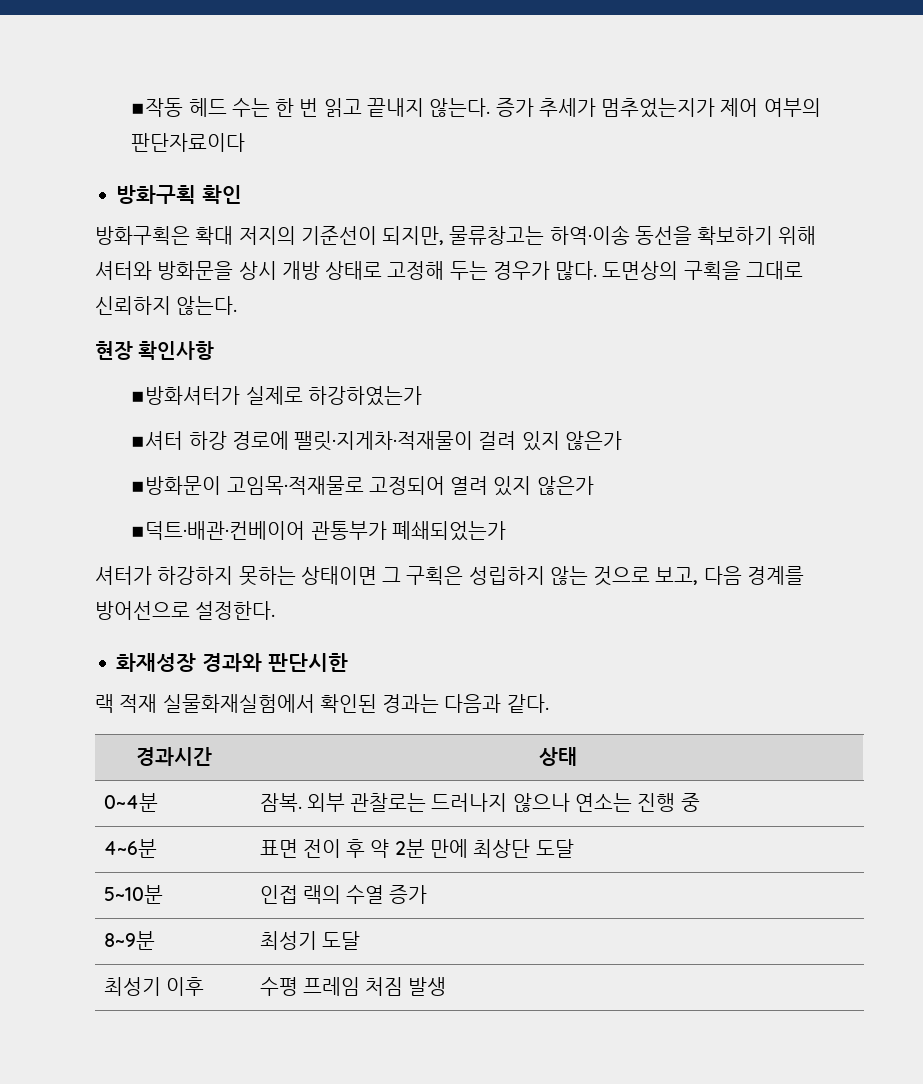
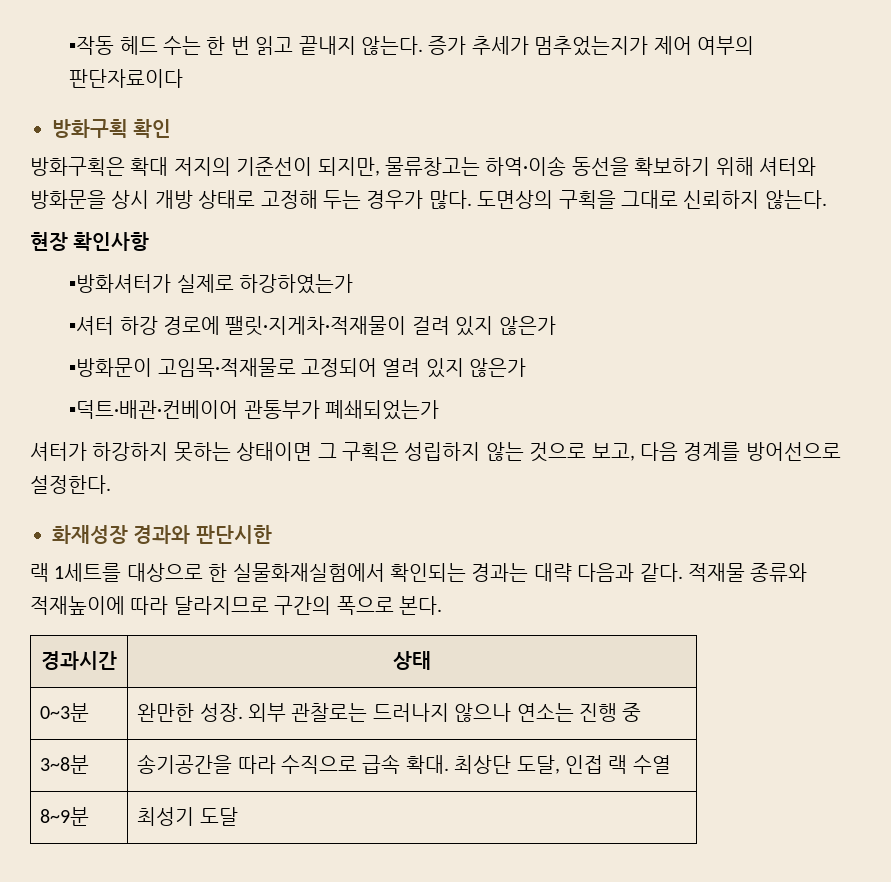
[119,694,549,713] 적재 실물화재실험에서 확인된 경과는 다음과 같다. -> [54,563,808,582] [30,596,442,615] 1세트를 대상으로 한 실물화재실험에서 확인되는 경과는 대략 다음과 같다. 적재물 종류와 적재높이에 따라 달라지므로 구간의 폭으로 본다.
[103,793,158,812] [259,793,302,812] 0~4분 | 잠복. -> [40,703,90,722] [137,703,243,722] 0~3분 | 완만한 성장.
[103,839,157,858] [259,839,574,858] [103,885,163,904] [259,885,341,904] 4~6분 | 표면 전이 후 약 2분 만에 최상단 도달 // 5~10분 | 인접 랙의 -> [40,755,90,774] [137,754,628,774] 3~8분 | 송기공간을 따라 수직으로 급속 확대. 최상단 도달, 인접 랙
[389,885,428,904] 증가 -> (671, 764) none
[103,977,204,996] [259,977,447,996] // 최성기 이후 | 수평 프레임 처짐 발생 -> (238, 816) none

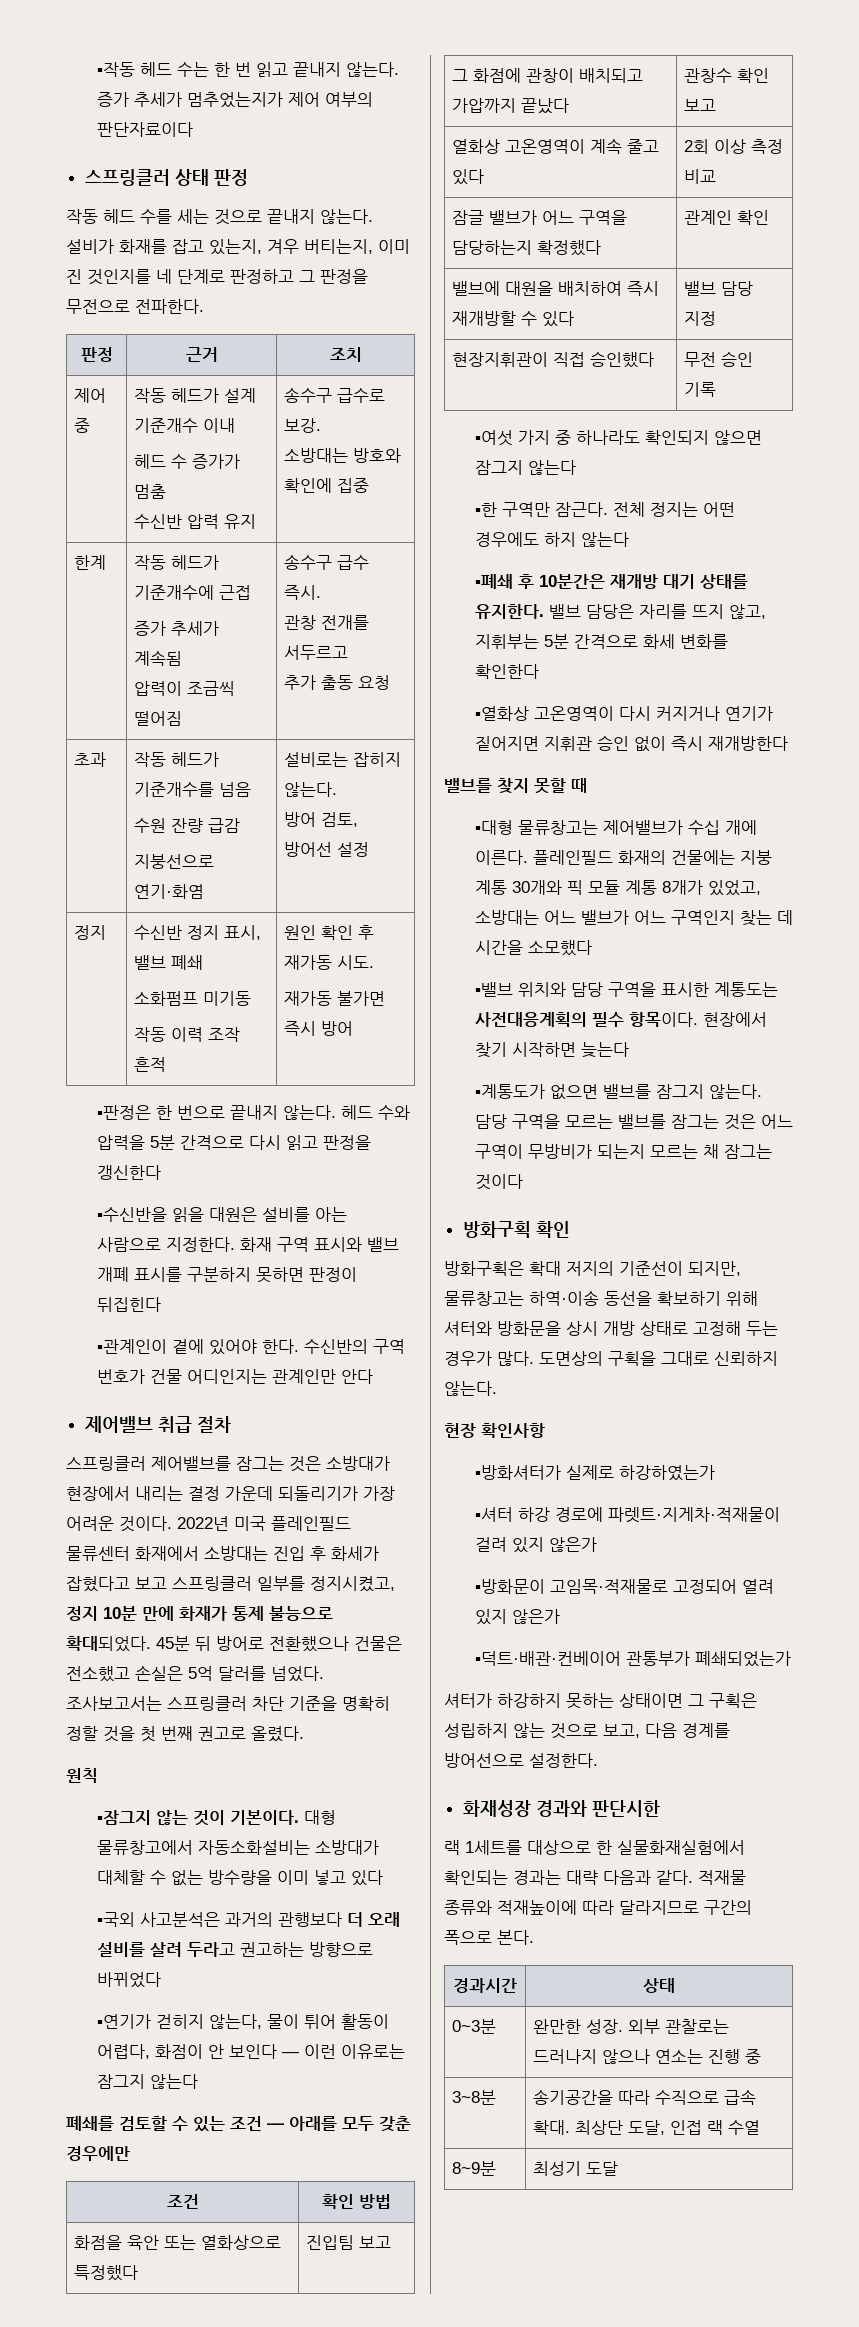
(184, 78) none -> [84,169,248,186] [66,209,373,225] [66,239,410,255] [66,269,368,285] [66,299,204,314] [80,347,113,362] [185,347,218,362] [329,347,362,362] [74,388,107,403] [74,418,91,433] [134,388,257,403] [134,418,236,433] [134,454,241,469] [134,484,167,499] [134,514,257,529] [284,387,386,403] [284,418,322,433] [284,448,402,463] [284,478,370,493] [74,555,107,570] [134,555,220,570] [134,585,252,600] [134,621,220,636] [134,650,183,666] [134,681,236,696] [134,711,183,726] [284,554,370,570] [284,585,322,600] [284,615,370,630] [284,645,349,660] [284,675,391,690] [74,752,107,767] [134,752,220,767] [134,782,252,797] [134,818,241,833] [134,854,215,869] [134,884,205,899] [284,752,402,767] [284,782,338,797] [284,812,359,827] [284,842,370,857] [74,925,107,940] [134,925,262,940] [134,955,204,970] [134,991,252,1006] [134,1027,241,1042] [134,1057,167,1072] [284,925,375,940] [284,955,375,970] [284,991,386,1006] [284,1021,354,1036] [96,1105,410,1120] [96,1135,371,1150] [96,1165,161,1180] [96,1207,347,1222] [96,1237,399,1252] [96,1267,357,1283] [96,1297,161,1312] [96,1339,405,1355] [96,1369,373,1384] [84,1416,231,1433] [66,1456,390,1472] [66,1486,395,1501] [66,1516,351,1532] [66,1546,379,1561] [66,1576,395,1592] [66,1606,333,1621] [66,1636,402,1652] [66,1665,324,1682] [66,1696,390,1711] [66,1726,304,1742] [66,1768,98,1783] [96,1810,336,1826] [96,1840,379,1855] [96,1870,383,1886] [96,1912,400,1927] [96,1942,373,1957] [96,1972,161,1988] [96,2014,389,2030] [96,2044,405,2059] [96,2074,198,2089] [66,2116,411,2132] [66,2146,130,2161] [166,2194,199,2209] [322,2194,391,2209] [74,2235,282,2250] [74,2265,139,2281] [306,2235,392,2250] [452,68,644,83] [452,98,570,114] [684,68,770,83] [684,99,717,111] [452,138,660,154] [452,169,485,185] [684,139,784,154] [684,169,717,184] [452,210,628,225] [452,240,602,256] [684,210,770,225] [452,281,660,296] [452,311,575,327] [684,281,754,296] [684,311,717,326] [452,351,655,368] [684,351,754,367] [684,382,717,397] [474,430,762,446] [474,460,576,475] [474,502,735,517] [474,532,629,547] [474,574,748,589] [474,604,766,619] [474,634,728,649] [474,664,539,679] [474,706,773,721] [474,735,788,752] [444,778,587,794] [474,820,757,835] [474,850,772,865] [474,880,761,896] [474,910,793,926] [474,940,592,956] [474,982,778,997] [474,1012,767,1027] [474,1042,629,1058] [474,1084,762,1100] [474,1114,793,1130] [474,1144,772,1159] [474,1174,523,1190] // 스프링클러 상태 판정 // 작동 헤드 수를 세는 것으로 끝내지 않는다. 설비가 화재를 잡고 있는지, 겨우 버티는지, 이미 진 것인지를 네 단계로 판정하고 그 판정을 무전으로 전파한다. // 판정 | 근거 | 조치 // 제어 중 | 작동 헤드가 설계 기준개수 이내 // 헤드 수 증가가 멈춤 // 수신반 압력 유지 | 송수구 급수로 보강. // 소방대는 방호와 확인에 집중 // 한계 | 작동 헤드가 기준개수에 근접 // 증가 추세가 계속됨 // 압력이 조금씩 떨어짐 | 송수구 급수 즉시. // 관창 전개를 서두르고 // 추가 출동 요청 // 초과 | 작동 헤드가 기준개수를 넘음 // 수원 잔량 급감 // 지붕선으로 연기·화염 | 설비로는 잡히지 않는다. // 방어 검토, 방어선 설정 // 정지 | 수신반 정지 표시, 밸브 폐쇄 // 소화펌프 미기동 // 작동 이력 조작 흔적 | 원인 확인 후 재가동 시도. // 재가동 불가면 즉시 방어 // ▪판정은 한 번으로 끝내지 않는다. 헤드 수와 압력을 5분 간격으로 다시 읽고 판정을 갱신한다 // ▪수신반을 읽을 대원은 설비를 아는 사람으로 지정한다. 화재 구역 표시와 밸브 개폐 표시를 구분하지 못하면 판정이 뒤집힌다 // ▪관계인이 곁에 있어야 한다. 수신반의 구역 번호가 건물 어디인지는 관계인만 안다 // 제어밸브 취급 절차 // 스프링클러 제어밸브를 잠그는 것은 소방대가 현장에서 내리는 결정 가운데 되돌리기가 가장 어려운 것이다. 2022년 미국 플레인필드 물류센터 화재에서 소방대는 진입 후 화세가 잡혔다고 보고 스프링클러 일부를 정지시켰고, 정지 10분 만에 화재가 통제 불능으로 확대되었다. 45분 뒤 방어로 전환했으나 건물은 전소했고 손실은 5억 달러를 넘었다. 조사보고서는 스프링클러 차단 기준을 명확히 정할 것을 첫 번째 권고로 올렸다. // 원칙 // ▪잠그지 않는 것이 기본이다. 대형 물류창고에서 자동소화설비는 소방대가 대체할 수 없는 방수량을 이미 넣고 있다 // ▪국외 사고분석은 과거의 관행보다 더 오래 설비를 살려 두라고 권고하는 방향으로 바뀌었다 // ▪연기가 걷히지 않는다, 물이 튀어 활동이 어렵다, 화점이 안 보인다 — 이런 이유로는 잠그지 않는다 // 폐쇄를 검토할 수 있는 조건 — 아래를 모두 갖춘 경우에만 // 조건 | 확인 방법 // 화점을 육안 또는 열화상으로 특정했다 | 진입팀 보고 // 그 화점에 관창이 배치되고 가압까지 끝났다 | 관창수 확인 보고 // 열화상 고온영역이 계속 줄고 있다 | 2회 이상 측정 비교 // 잠글 밸브가 어느 구역을 담당하는지 확정했다 | 관계인 확인 // 밸브에 대원을 배치하여 즉시 재개방할 수 있다 | 밸브 담당 지정 // 현장지휘관이 직접 승인했다 | 무전 승인 기록 // ▪여섯 가지 중 하나라도 확인되지 않으면 잠그지 않는다 // ▪한 구역만 잠근다. 전체 정지는 어떤 경우에도 하지 않는다 // ▪폐쇄 후 10분간은 재개방 대기 상태를 유지한다. 밸브 담당은 자리를 뜨지 않고, 지휘부는 5분 간격으로 화세 변화를 확인한다 // ▪열화상 고온영역이 다시 커지거나 연기가 짙어지면 지휘관 승인 없이 즉시 재개방한다 // 밸브를 찾지 못할 때 // ▪대형 물류창고는 제어밸브가 수십 개에 이른다. 플레인필드 화재의 건물에는 지붕 계통 30개와 픽 모듈 계통 8개가 있었고, 소방대는 어느 밸브가 어느 구역인지 찾는 데 시간을 소모했다 // ▪밸브 위치와 담당 구역을 표시한 계통도는 사전대응계획의 필수 항목이다. 현장에서 찾기 시작하면 늦는다 // ▪계통도가 없으면 밸브를 잠그지 않는다. 담당 구역을 모르는 밸브를 잠그는 것은 어느 구역이 무방비가 되는지 모르는 채 잠그는 것이다
[225,316,407,336] 팰릿·지게차·적재물이 -> [607,1507,780,1523] 파렛트·지게차·적재물이

